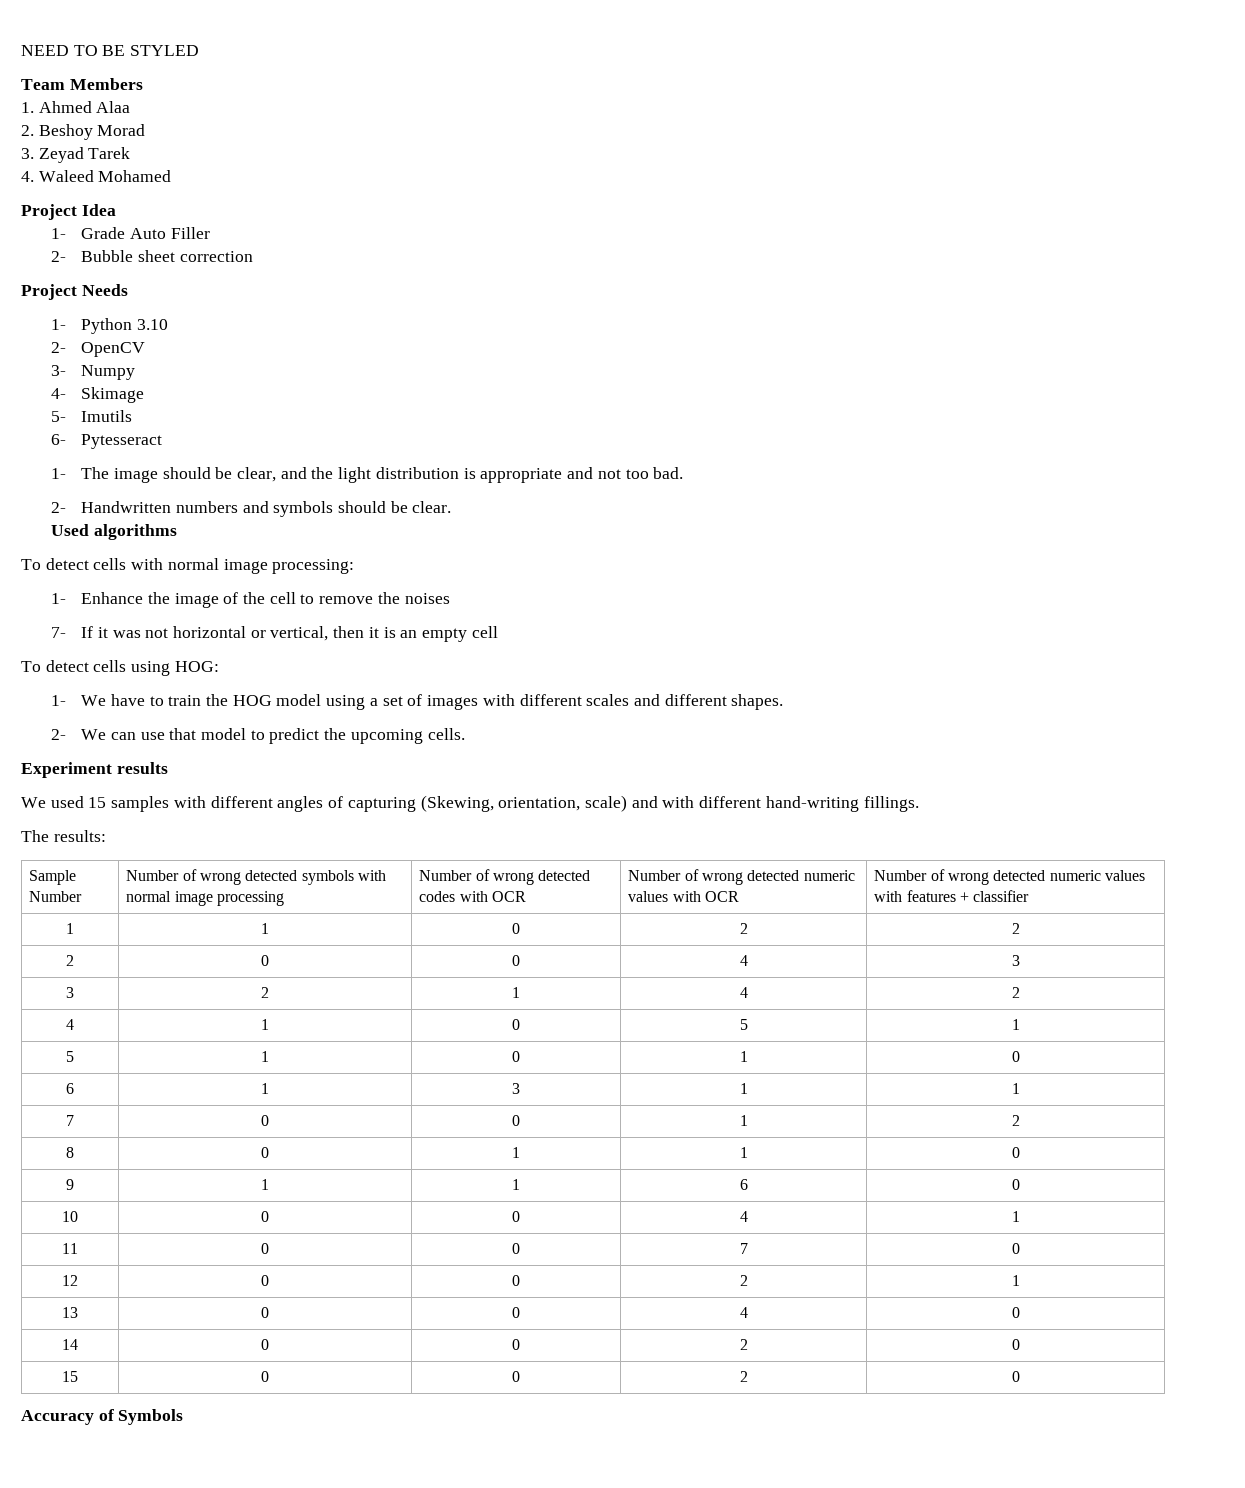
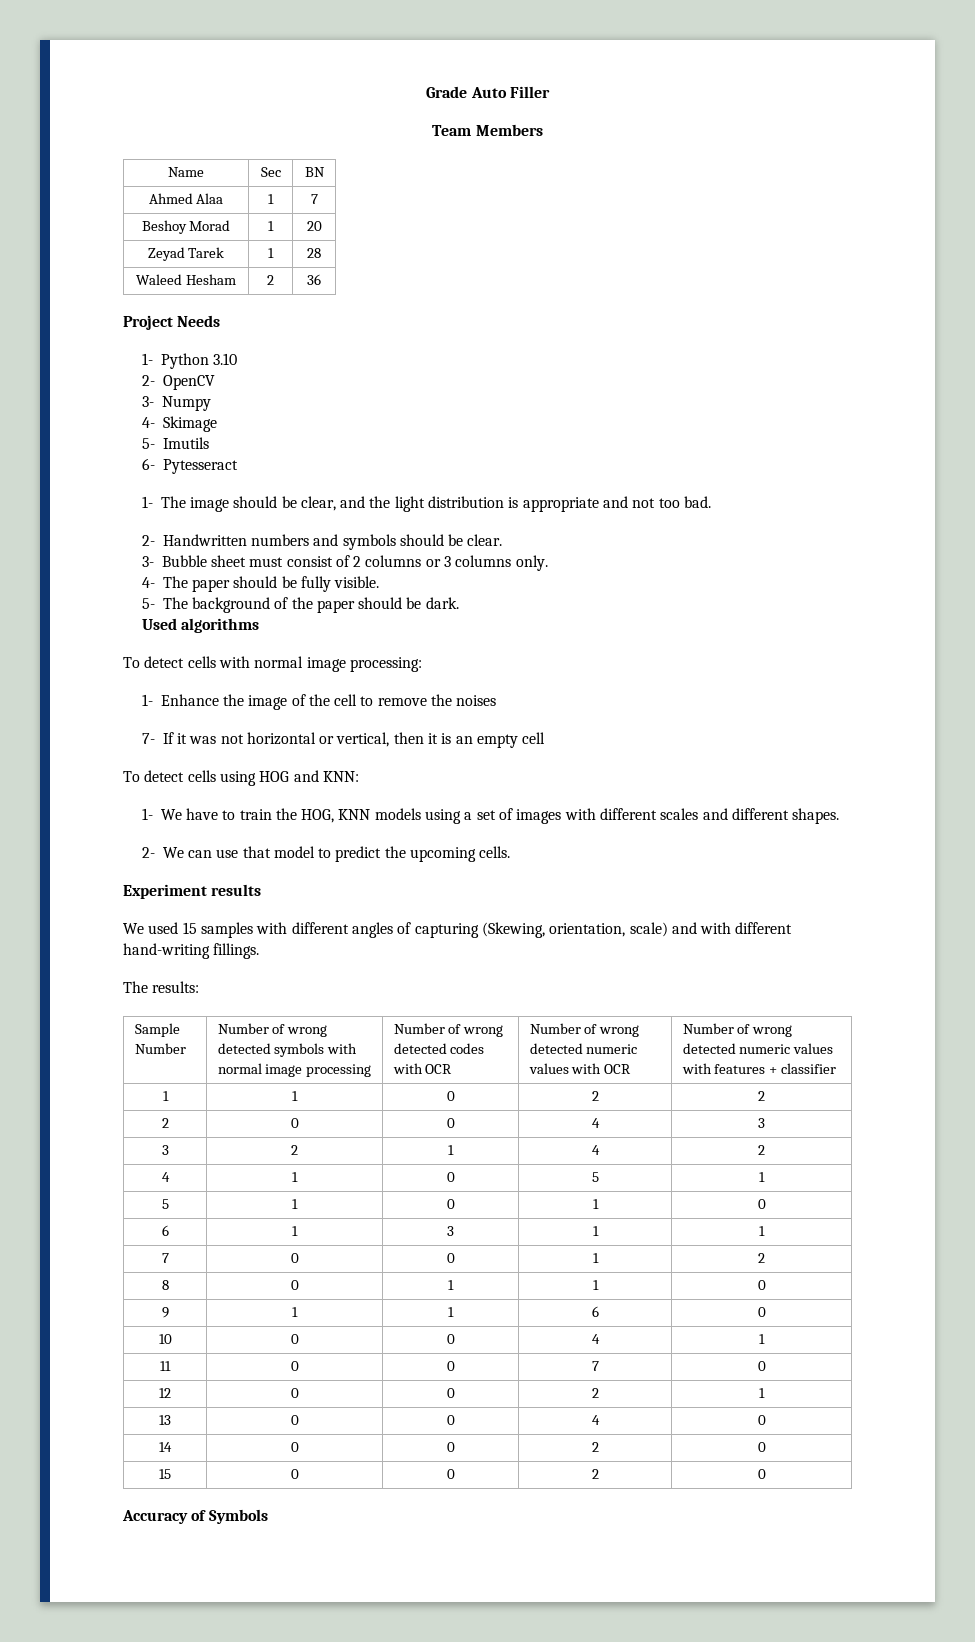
[21,45,200,56] [21,78,143,90] [21,101,131,113] [21,124,146,140] [21,147,131,163] [21,170,172,182] [21,204,116,220] [51,227,210,239] [51,250,253,262] NEED TO BE STYLED // Team Members // 1. Ahmed Alaa // 2. Beshoy Morad // 3. Zeyad Tarek // 4. Waleed Mohamed // Project Idea // 1- Grade Auto Filler // 2- Bubble sheet correction -> [426,86,550,98] [432,124,543,136] [168,167,204,177] [260,167,281,177] [304,167,325,177] [148,193,224,204] [268,194,274,204] [310,194,318,204] [141,220,231,234] [268,221,274,231] [306,221,322,231] [147,247,225,261] [268,248,274,258] [307,248,321,258] [136,274,236,285] [267,275,274,285] [307,274,321,285] Grade Auto Filler // Team Members // Name | Sec | BN // Ahmed Alaa | 1 | 7 // Beshoy Morad | 1 | 20 // Zeyad Tarek | 1 | 28 // Waleed Hesham | 2 | 36
(452, 507) none -> [141,555,548,571] [141,576,380,592] [141,597,459,613] // 3- Bubble sheet must consist of 2 columns or 3 columns only. // 4- The paper should be fully visible. // 5- The background of the paper should be dark.
[174,661,219,672] HOG: -> [259,770,359,782] HOG and KNN:
[232,694,322,706] HOG model -> [301,808,421,823] HOG, KNN models

